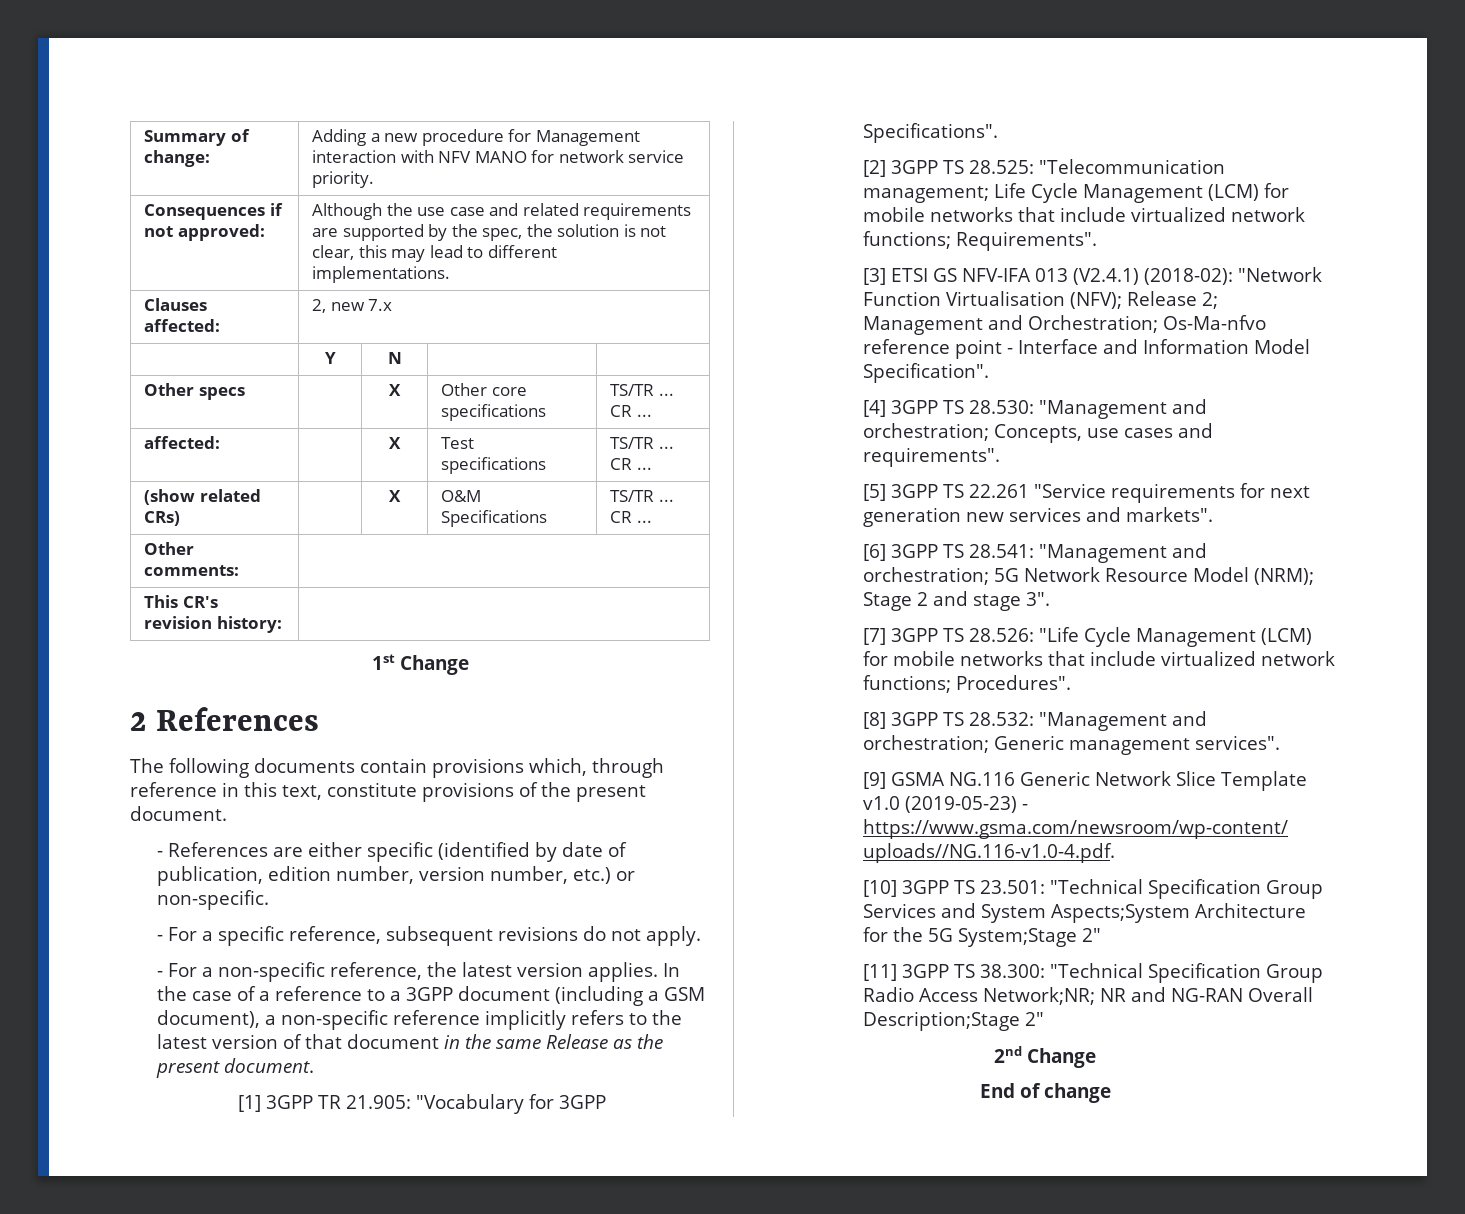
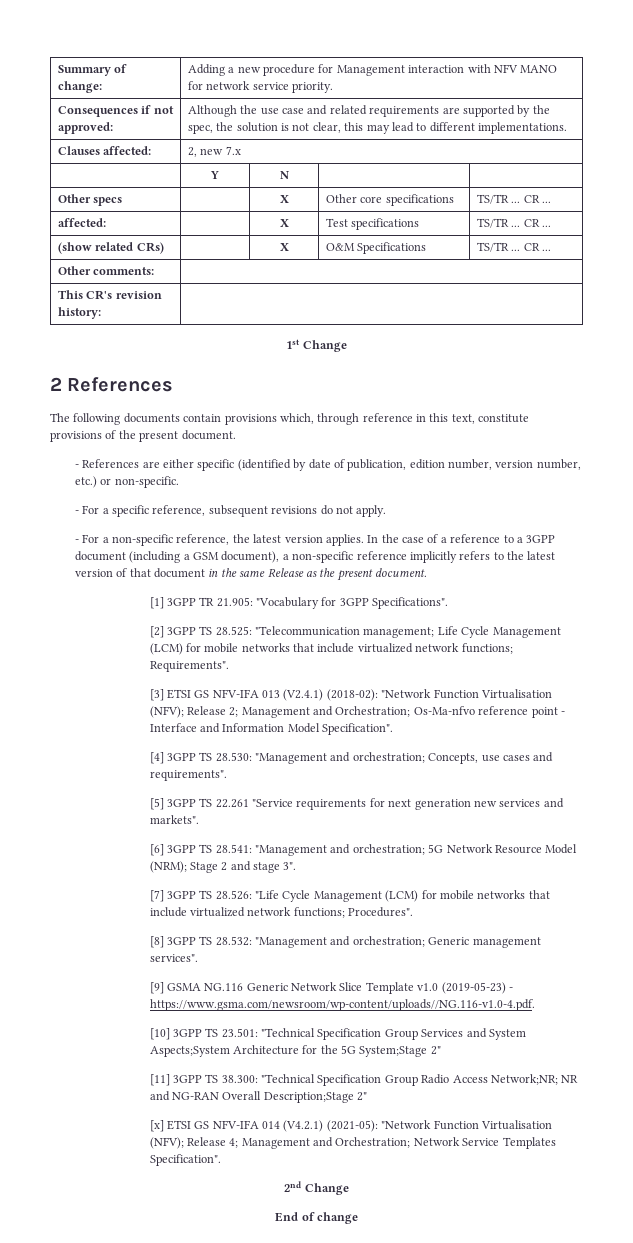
(1044, 1019) none -> [149,1120,552,1132] [149,1137,556,1149] [149,1154,221,1166] // [x] ETSI GS NFV-IFA 014 (V4.2.1) (2021-05): "Network Function Virtualisation (NFV); Release 4; Management and Orchestration; Network Service Templates Specification".

